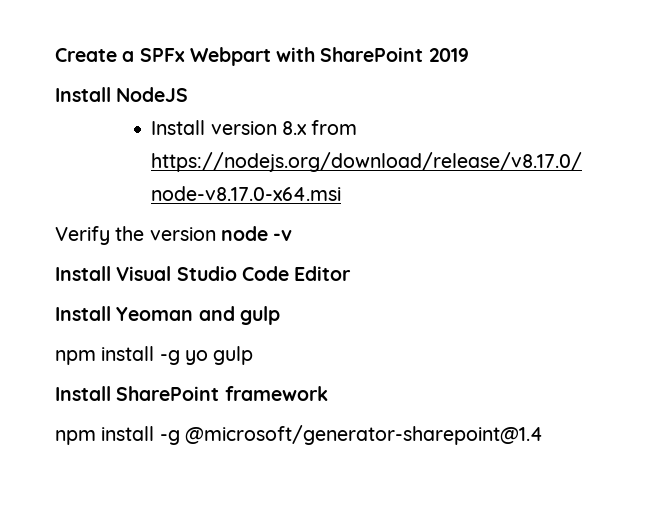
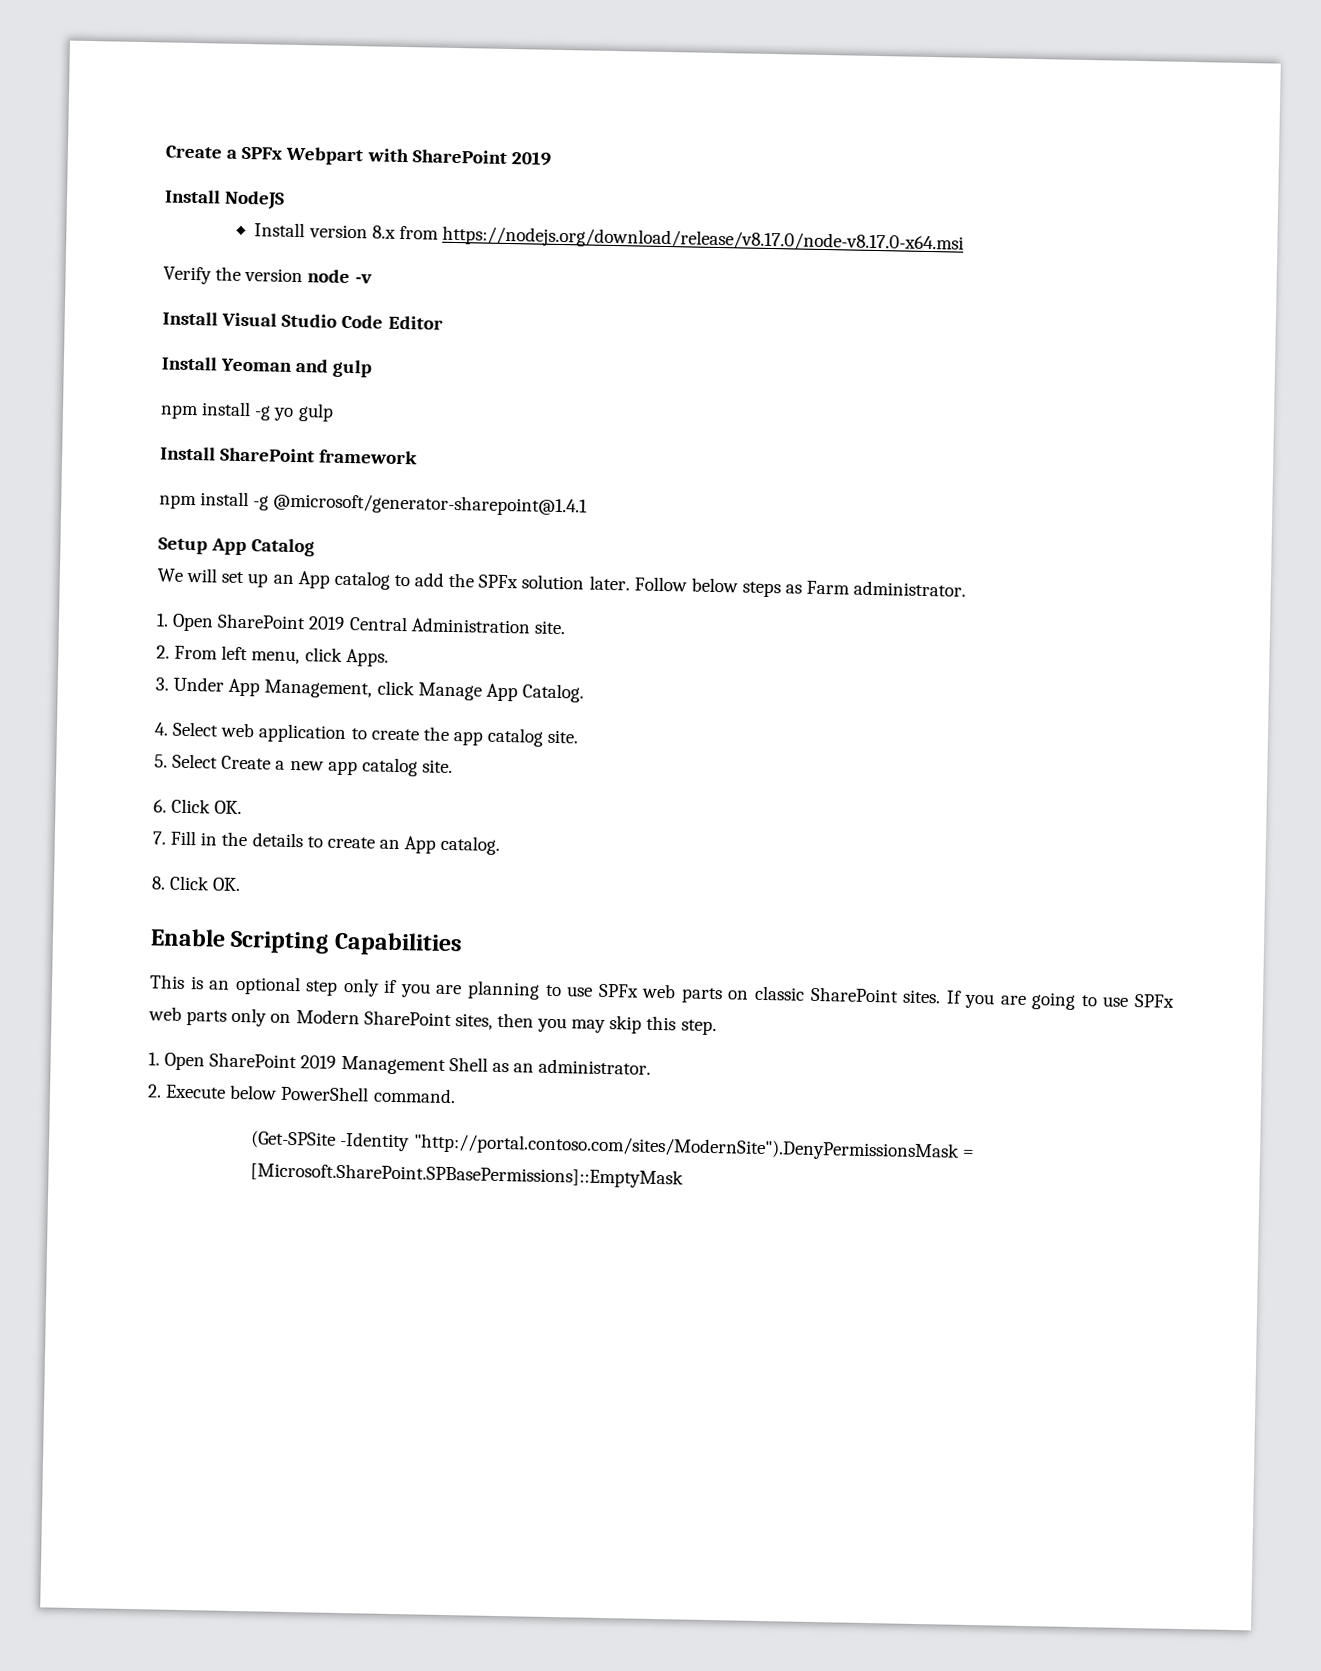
[184,425,543,445] @microsoft/generator-sharepoint@1.4 -> [273,492,589,517] [158,537,316,557] [157,567,967,598] [156,613,566,635] [156,645,389,667] [155,676,584,703] [154,721,579,747] [154,753,453,777] [153,798,243,815] [152,830,501,855] [151,875,242,892] [150,928,463,957] [150,974,1175,1010] [148,1006,717,1036] [148,1052,652,1075] [147,1084,456,1104] [250,1130,975,1162] [250,1162,685,1189] @microsoft/generator-sharepoint@1.4.1 // Setup App Catalog // We will set up an App catalog to add the SPFx solution later. Follow below steps as Farm administrator. // 1. Open SharePoint 2019 Central Administration site. // 2. From left menu, click Apps. // 3. Under App Management, click Manage App Catalog. // 4. Select web application to create the app catalog site. // 5. Select Create a new app catalog site. // 6. Click OK. // 7. Fill in the details to create an App catalog. // 8. Click OK. // Enable Scripting Capabilities // This is an optional step only if you are planning to use SPFx web parts on classic SharePoint sites. If you are going to use SPFx web parts only on Modern SharePoint sites, then you may skip this step. // 1. Open SharePoint 2019 Management Shell as an administrator. // 2. Execute below PowerShell command. // (Get-SPSite -Identity "http://portal.contoso.com/sites/ModernSite").DenyPermissionsMask = [Microsoft.SharePoint.SPBasePermissions]::EmptyMask

